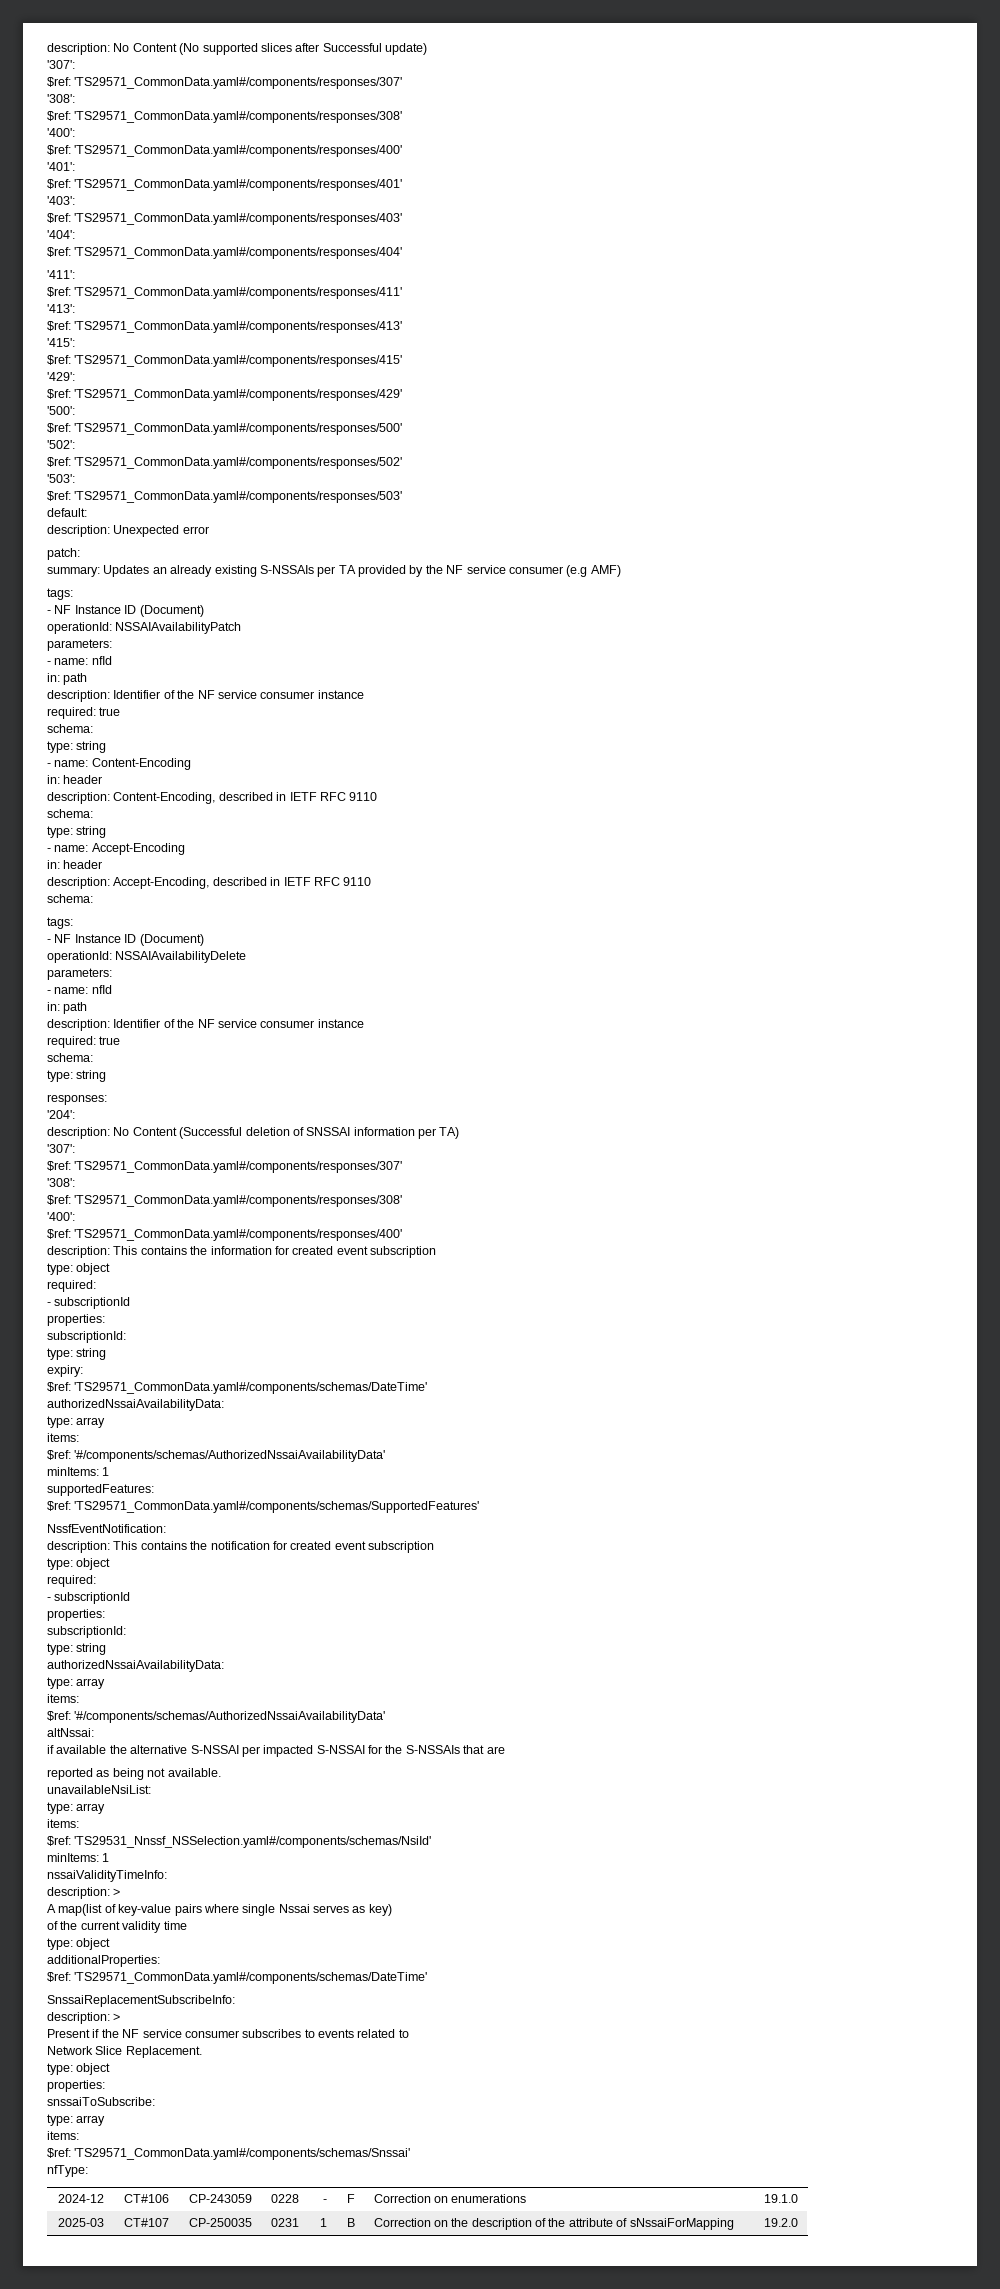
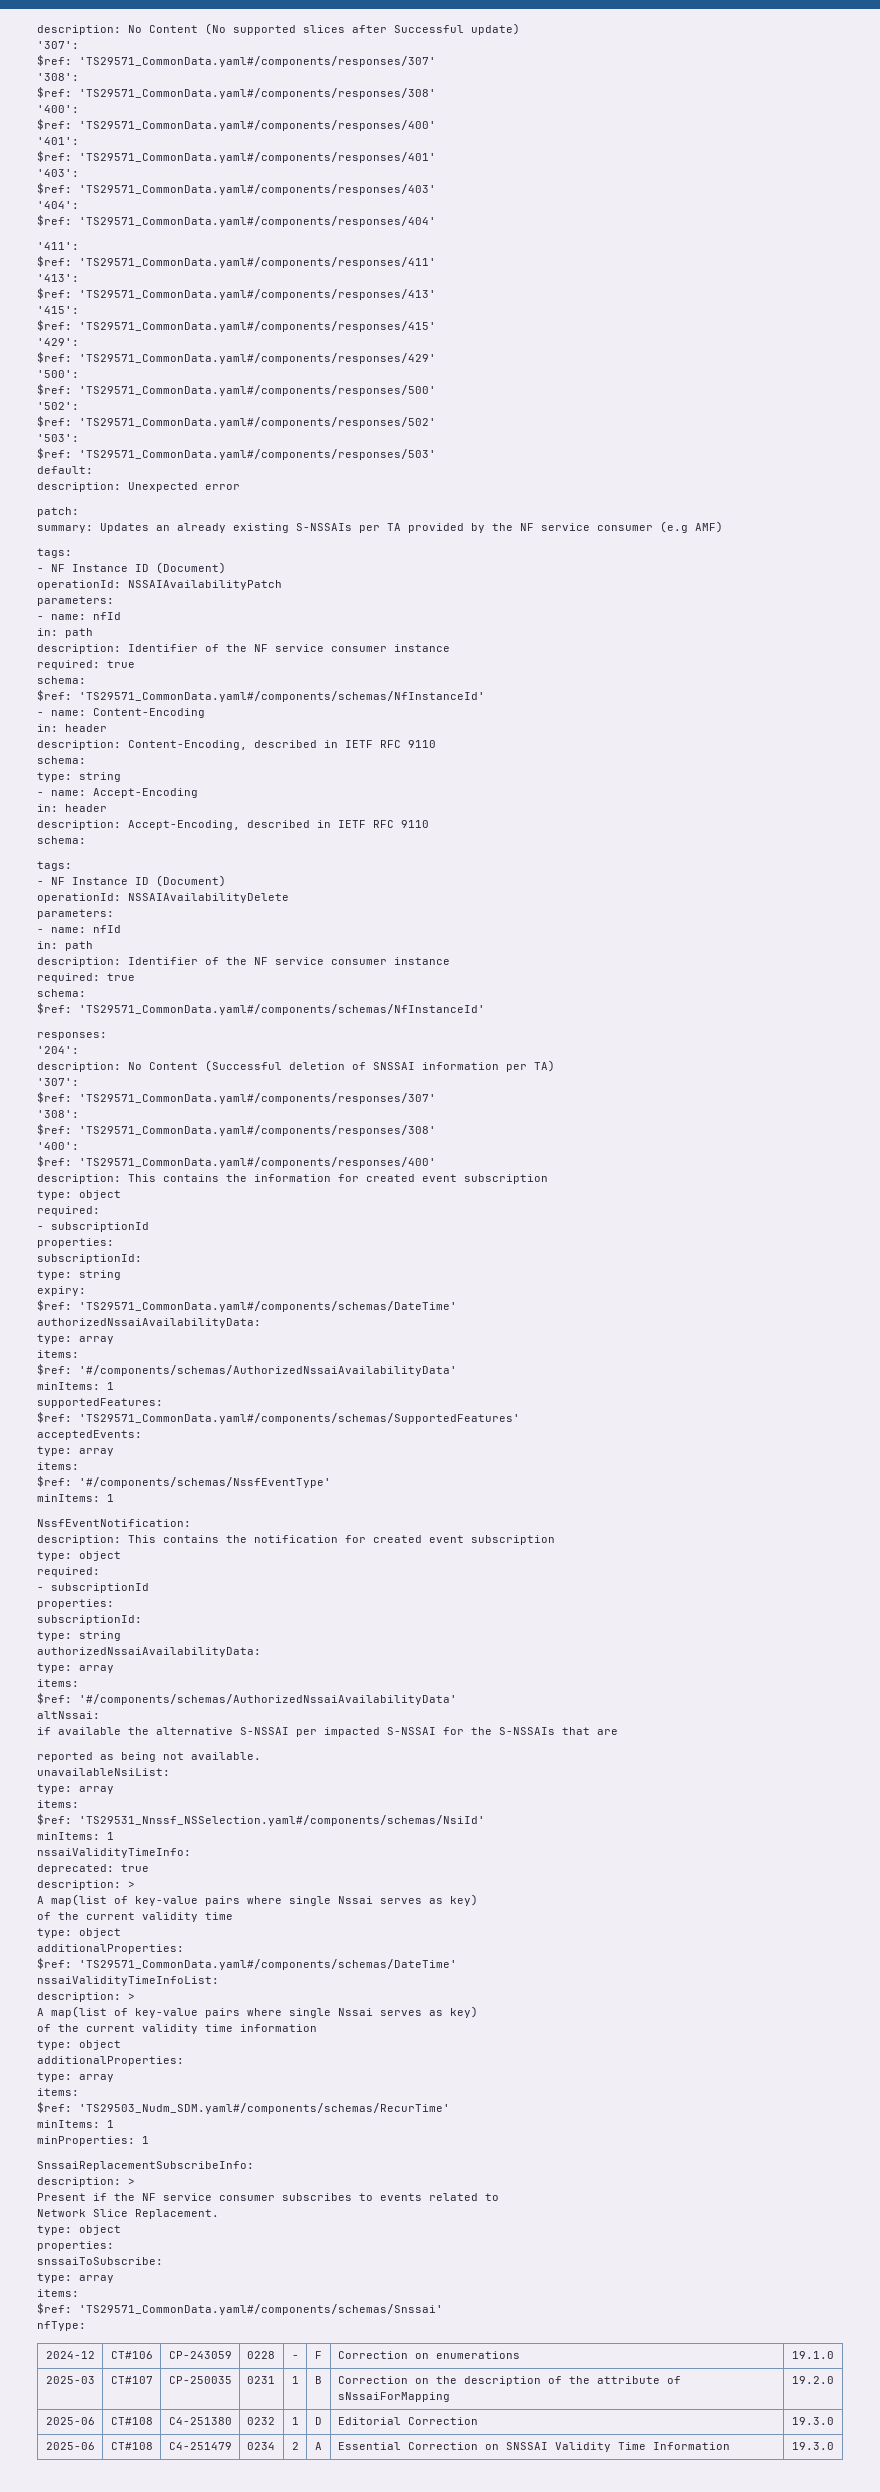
[47,741,107,753] type: string -> [37,690,485,702] $ref: 'TS29571_CommonData.yaml#/components/schemas/NfInstanceId'
[47,1070,107,1082] type: string -> [37,1003,485,1015] $ref: 'TS29571_CommonData.yaml#/components/schemas/NfInstanceId'
(480, 1507) none -> [37,1430,142,1440] [37,1446,114,1456] [37,1462,79,1470] [37,1476,331,1488] [37,1494,114,1502] // acceptedEvents: // type: array // items: // $ref: '#/components/schemas/NssfEventType' // minItems: 1
(167, 1876) none -> [37,1864,149,1874] // deprecated: true
(428, 1978) none -> [37,1976,219,1986] [37,1992,135,2002] [37,2006,478,2018] [37,2024,317,2034] [37,2040,121,2050] [37,2056,184,2066] [37,2072,114,2082] [37,2088,79,2096] [37,2102,450,2114] [37,2120,114,2128] [37,2136,149,2146] // nssaiValidityTimeInfoList: // description: > // A map(list of key-value pairs where single Nssai serves as key) // of the current validity time information // type: object // additionalProperties: // type: array // items: // $ref: 'TS29503_Nudm_SDM.yaml#/components/schemas/RecurTime' // minItems: 1 // minProperties: 1
(798, 2222) none -> [45,2417,95,2425] [110,2417,153,2425] [168,2417,232,2425] [246,2417,275,2425] [292,2417,300,2425] [315,2417,322,2425] [337,2417,478,2425] [792,2417,834,2425] [45,2442,95,2450] [110,2442,153,2450] [168,2442,232,2450] [246,2442,275,2450] [292,2442,300,2450] [315,2442,322,2450] [337,2442,730,2452] [792,2442,834,2450] // 2025-06 | CT#108 | C4-251380 | 0232 | 1 | D | Editorial Correction | 19.3.0 // 2025-06 | CT#108 | C4-251479 | 0234 | 2 | A | Essential Correction on SNSSAI Validity Time Information | 19.3.0

